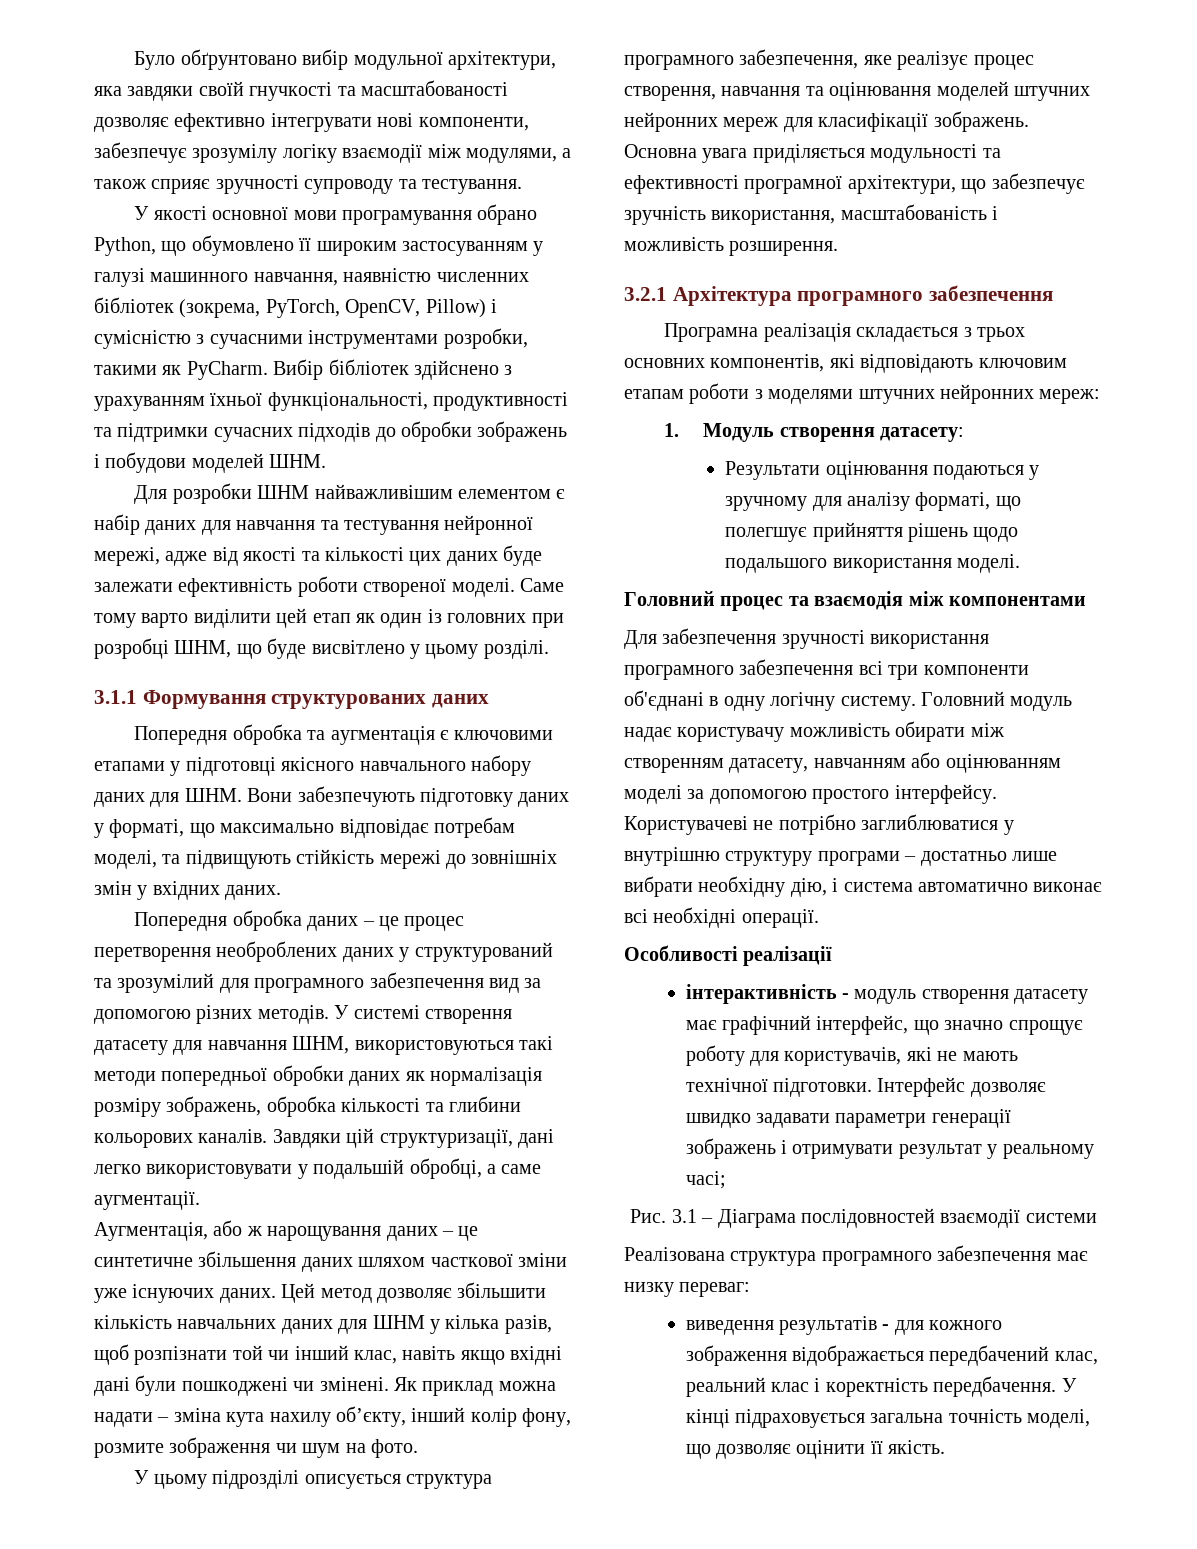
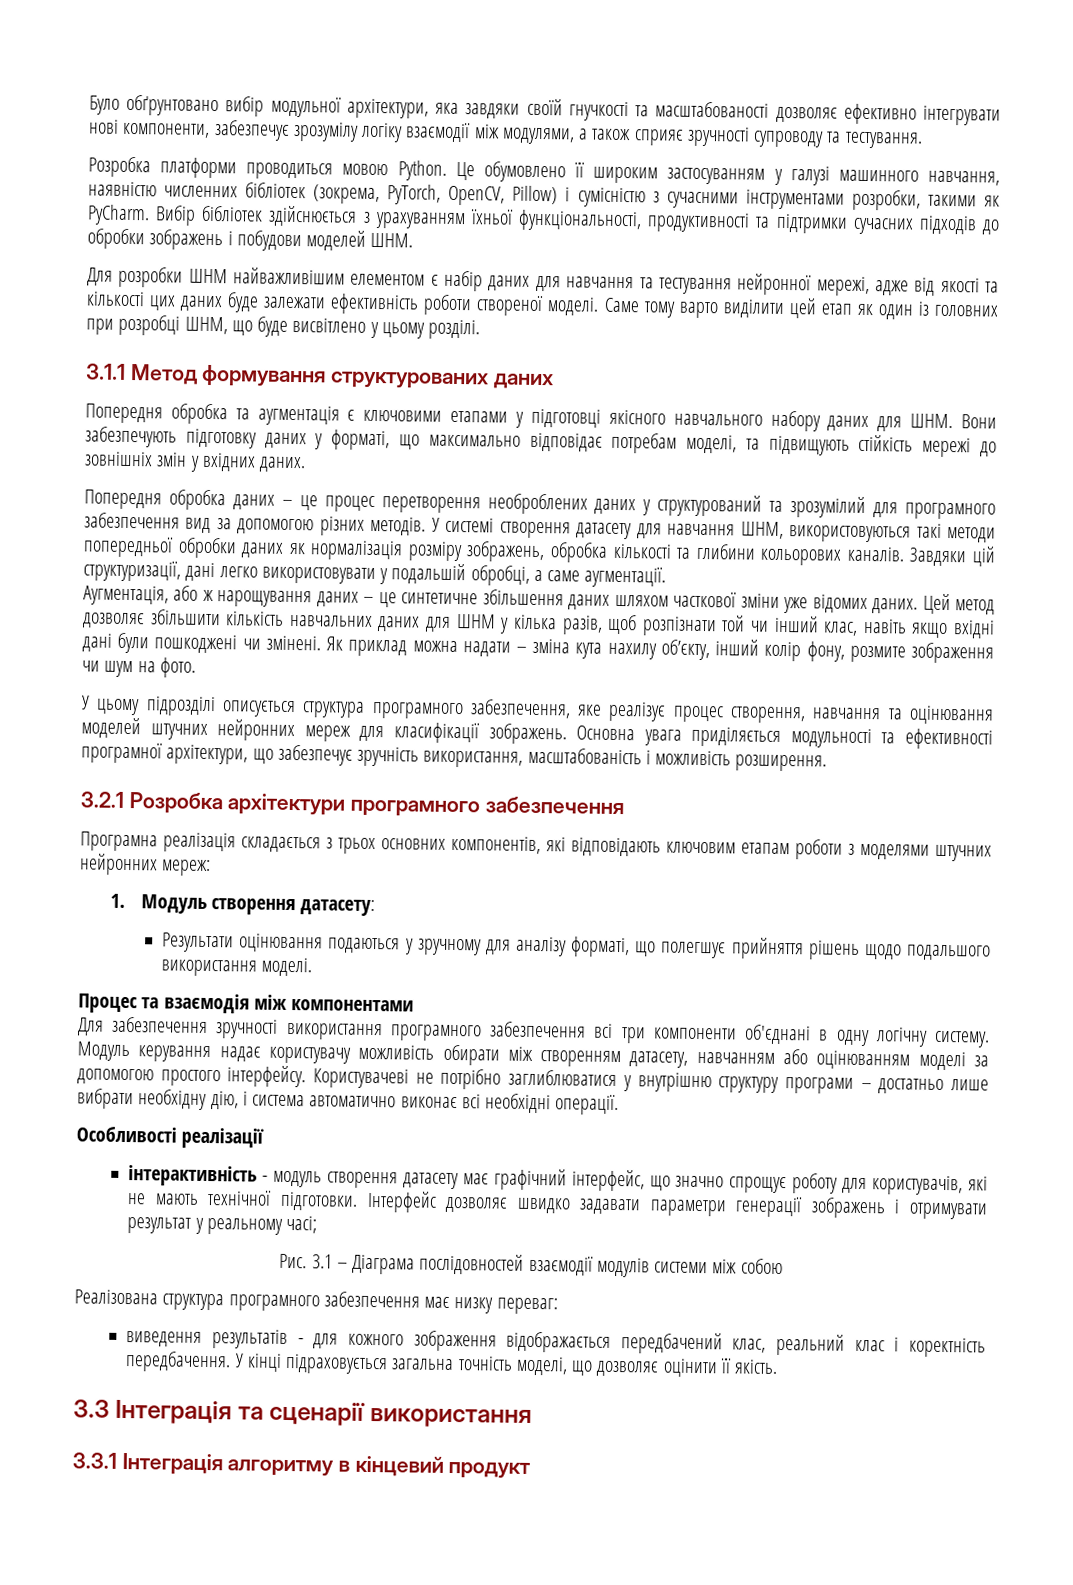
[134,204,538,225] [94,237,187,256] У якості основної мови програмування обрано Python, що -> [88,156,475,181] Розробка платформи проводиться мовою Python. Це
[414,360,499,380] здійснено -> [268,205,358,227] здійснюється
[142,690,266,709] Формування -> [129,364,327,388] Метод формування
[132,1284,215,1303] існуючих -> [812,594,868,614] відомих
[672,286,792,306] Архітектура -> [128,792,346,816] Розробка архітектури
[624,591,784,611] Головний процес -> [78,993,138,1014] Процес
[921,691,1073,711] Головний модуль -> [77,1041,212,1063] Модуль керування
(1021, 1218) none -> [596,1257,650,1278] модулів
(1097, 1218) none -> [712,1258,783,1275] між собою
(946, 1447) none -> [73,1399,532,1428] [72,1452,532,1479] // 3.3 Інтеграція та сценарії використання // 3.3.1 Інтеграція алгоритму в кінцевий продукт

